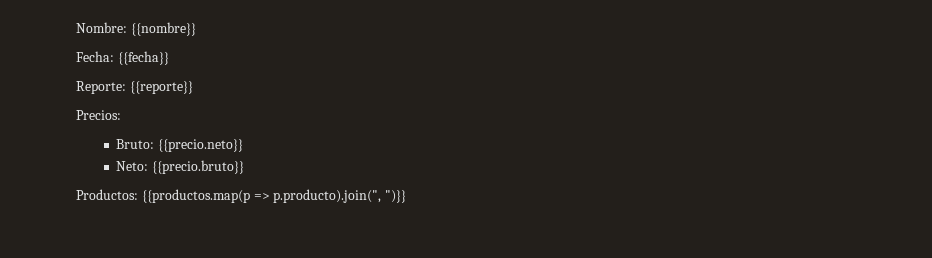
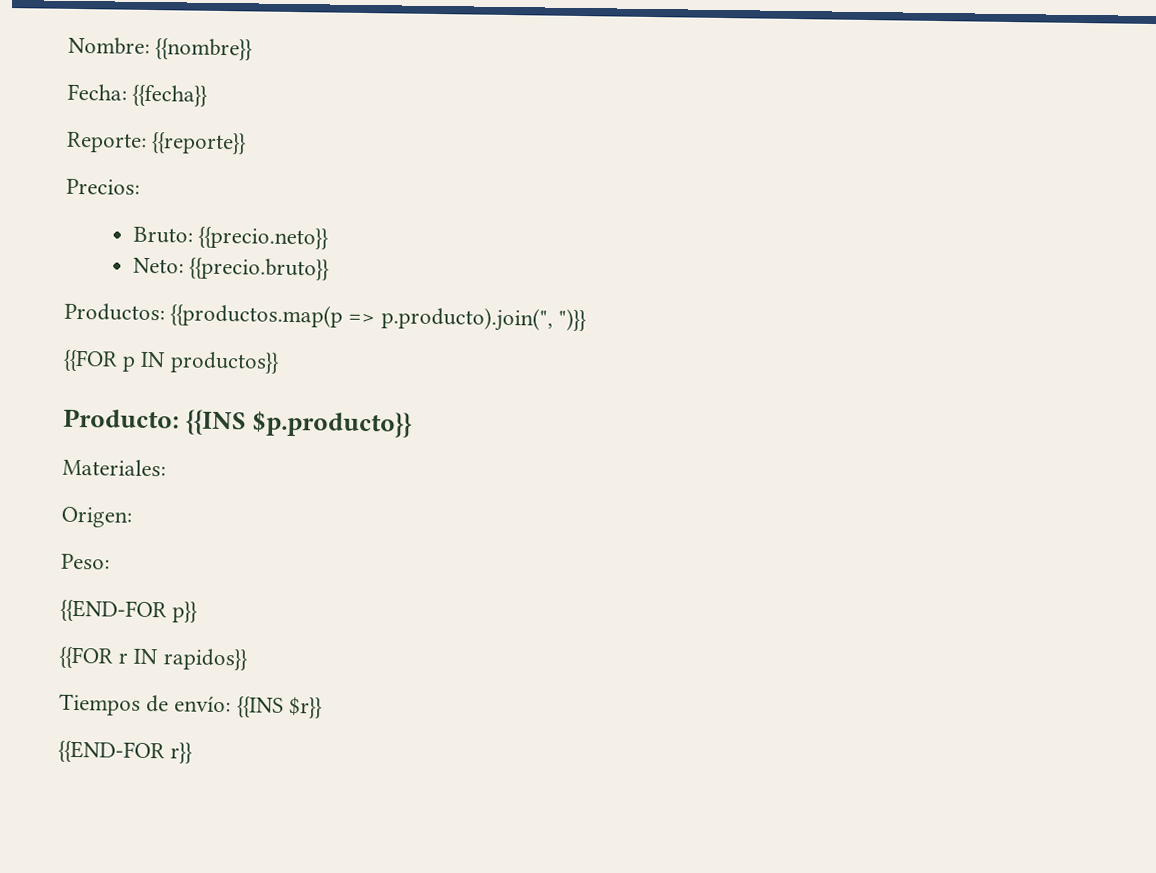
(407, 196) none -> [63,349,280,374] [63,408,413,438] [62,458,166,477] [61,506,132,528] [61,553,110,570] [60,599,199,623] [59,646,248,671] [59,693,323,719] [58,740,194,764] // {{FOR p IN productos}} // Producto: {{INS $p.producto}} // Materiales: // Origen: // Peso: // {{END-FOR p}} // {{FOR r IN rapidos}} // Tiempos de envío: {{INS $r}} // {{END-FOR r}}

